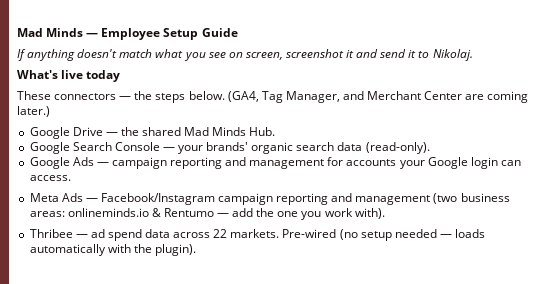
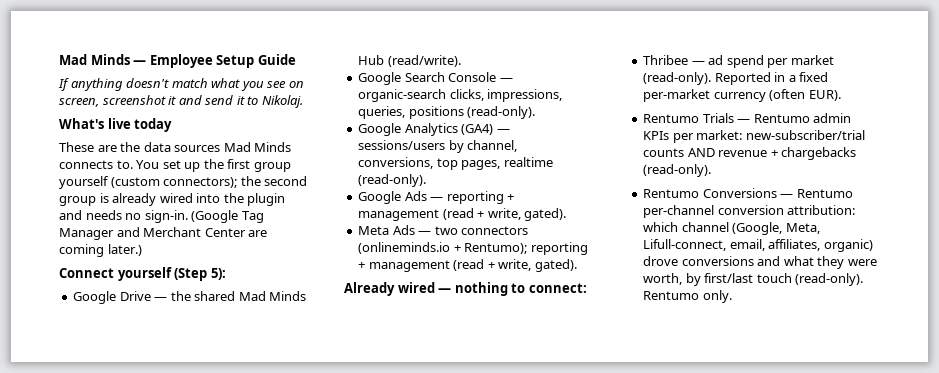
[54,91,340,103] connectors — the steps below. (GA4, Tag Manager, -> [97,142,292,152] [59,159,291,172] [59,176,308,189] [59,193,286,206] [59,210,264,223] [59,228,114,240] are the data sources Mad Minds connects to. You set up the first group yourself (custom connectors); the second group is already wired into the plugin and needs no sign-in. (Google Tag Manager
(50, 111) none -> [59,267,226,281] // Connect yourself (Step 5):
[249,127,276,136] Hub. -> [358,55,461,67] Hub (read/write).
[178,142,430,154] [29,157,521,169] [29,175,71,181] [29,193,510,205] [29,208,385,220] [29,229,486,241] [29,244,196,256] your brands' organic search data (read-only). // Google Ads — campaign reporting and management for accounts your Google login can access. // Meta Ads — Facebook/Instagram campaign reporting and management (two business areas: onlineminds.io & Rentumo — add the one you work with). // Thribee — ad spend data across 22 markets. Pre-wired (no setup needed — loads automatically with the plugin). -> [358,89,563,102] [358,106,536,119] [358,123,510,136] [358,140,518,153] [358,157,553,170] [358,174,427,187] [358,191,515,204] [358,208,567,221] [358,225,529,235] [358,242,588,255] [358,259,577,272] [344,282,587,296] [643,55,834,68] [643,72,829,85] [643,89,841,102] [643,113,852,123] [643,130,865,143] [643,147,857,160] [643,164,712,177] [643,188,853,198] [643,205,856,218] [643,222,820,235] [643,239,873,252] [643,256,877,269] [643,273,864,286] [643,290,732,303] organic-search clicks, impressions, queries, positions (read-only). // Google Analytics (GA4) — sessions/users by channel, conversions, top pages, realtime (read-only). // Google Ads — reporting + management (read + write, gated). // Meta Ads — two connectors (onlineminds.io + Rentumo); reporting + management (read + write, gated). // Already wired — nothing to connect: // Thribee — ad spend per market (read-only). Reported in a fixed per-market currency (often EUR). // Rentumo Trials — Rentumo admin KPIs per market: new-subscriber/trial counts AND revenue + chargebacks (read-only). // Rentumo Conversions — Rentumo per-channel conversion attribution: which channel (Google, Meta, Lifull-connect, email, affiliates, organic) drove conversions and what they were worth, by first/last touch (read-only). Rentumo only.

